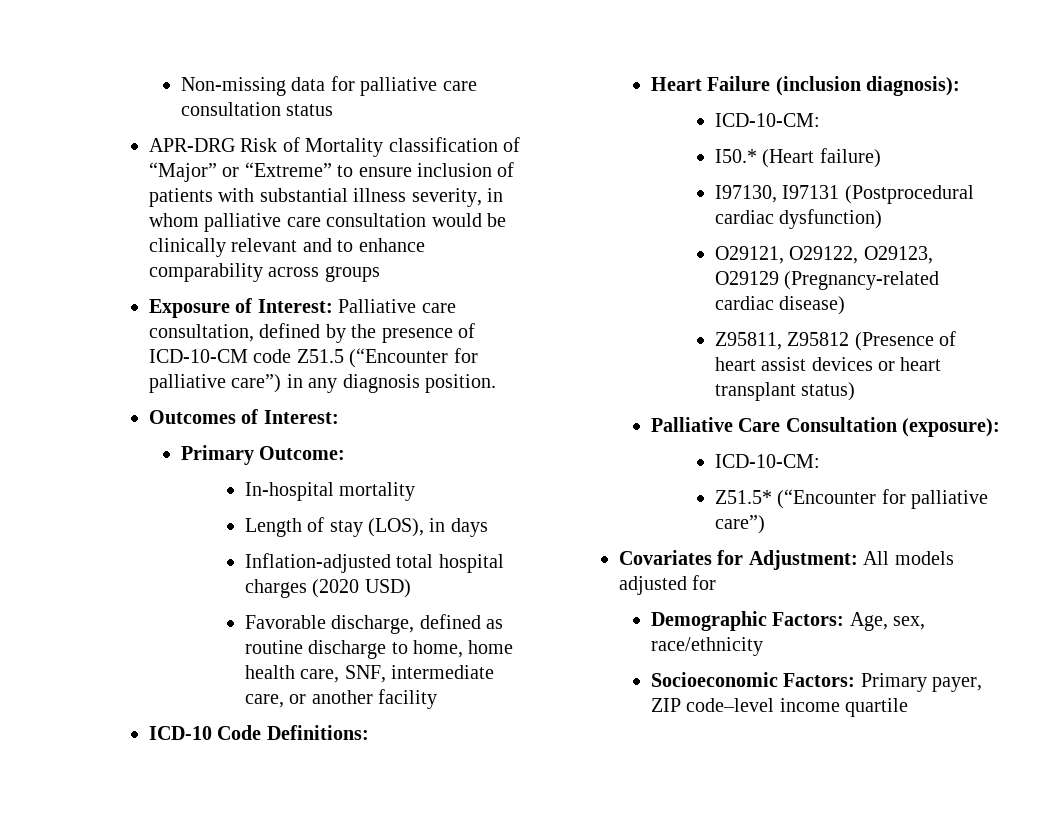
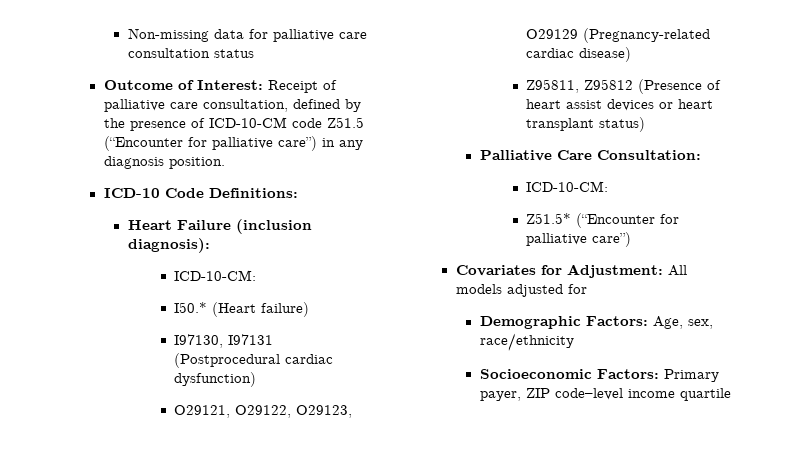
[148,137,520,157] [148,162,515,182] [148,188,503,207] [148,213,506,232] [148,238,425,257] [148,263,380,282] [148,298,417,318] APR-DRG Risk of Mortality classification of “Major” or “Extreme” to ensure inclusion of patients with substantial illness severity, in whom palliative care consultation would be clinically relevant and to enhance comparability across groups // Exposure of Interest: Palliative -> [103,80,337,93] [103,99,165,112] Outcome of Interest: Receipt of palliative
[148,409,339,424] [180,445,346,465] [244,482,416,501] [244,517,488,537] [244,553,504,573] [244,579,411,598] [244,614,503,634] [244,640,514,659] [244,665,494,683] [244,689,437,709] // Outcomes of Interest: // Primary Outcome: // In-hospital mortality // Length of stay (LOS), in days // Inflation-adjusted total hospital charges (2020 USD) // Favorable discharge, defined as routine discharge to home, home health care, SNF, intermediate care, or another facility -> (225, 163) none
[785,417,1001,437] Consultation (exposure): -> [596,150,701,160] Consultation:

